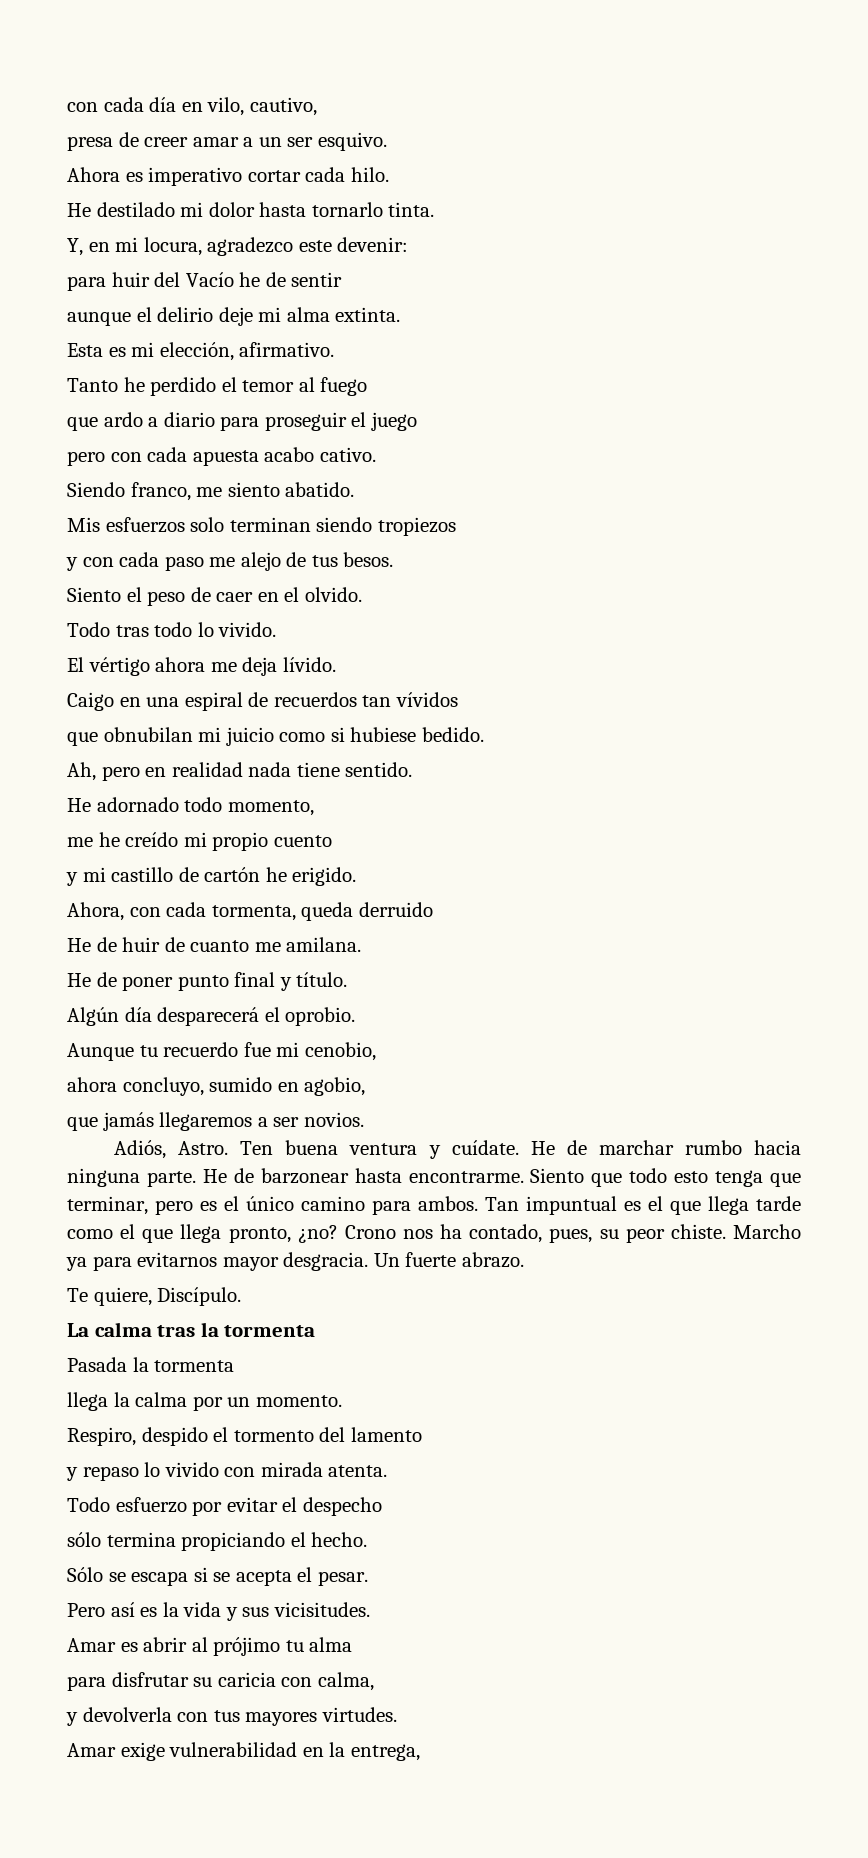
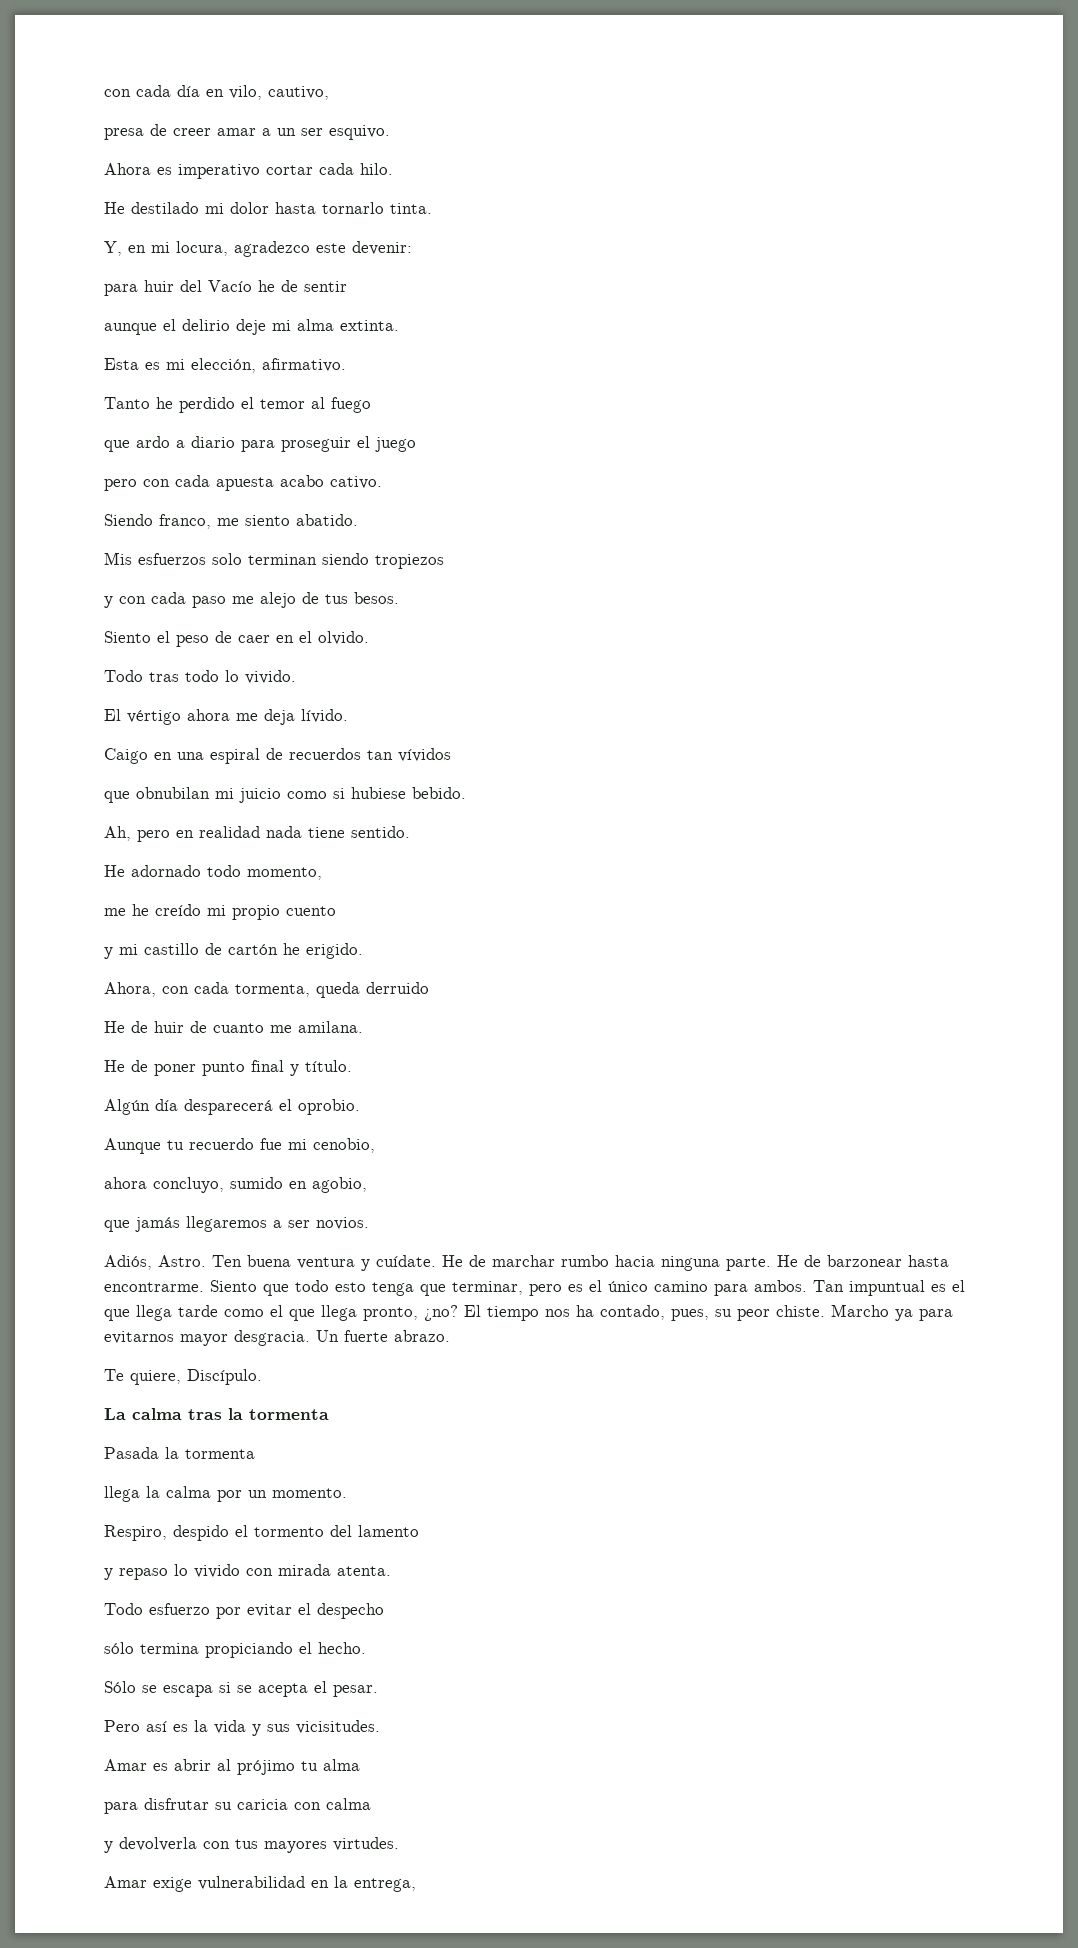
[421,727,484,742] bedido. -> [412,787,466,799] bebido.
[344,1225,396,1239] Crono -> [464,1305,539,1321] El tiempo
[317,1672,374,1691] calma, -> [326,1798,371,1810] calma

